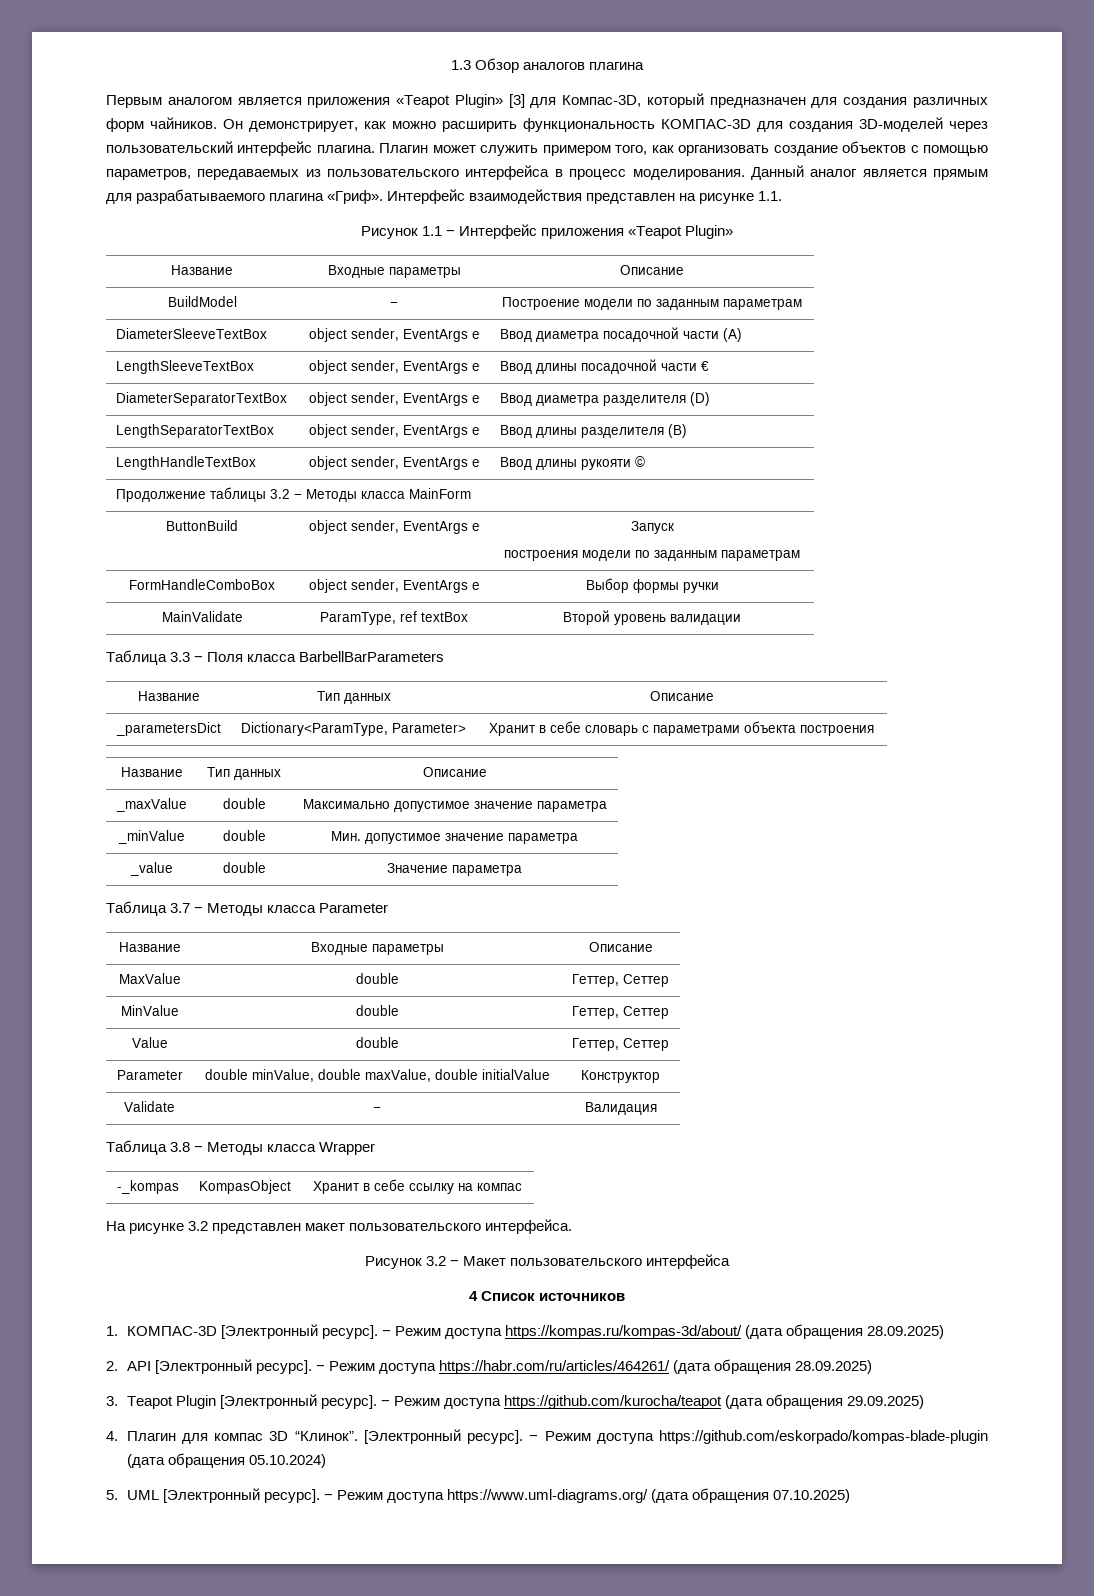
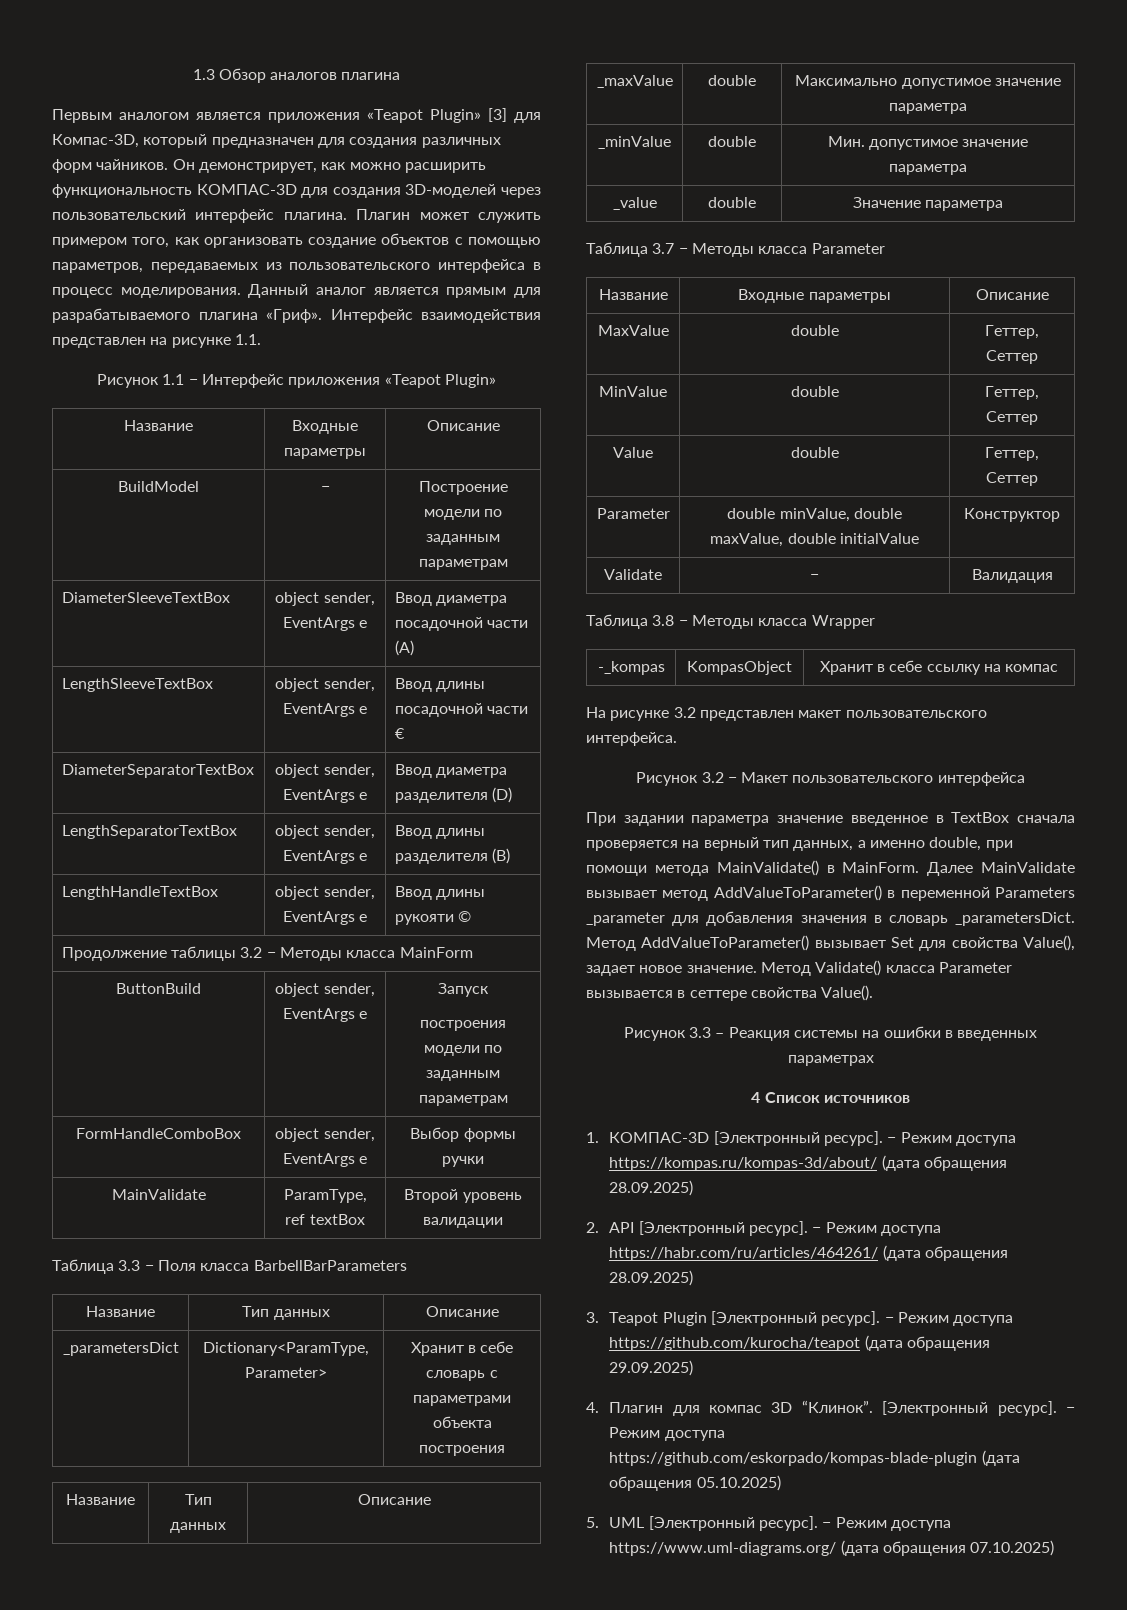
(731, 1261) none -> [586,812,1075,826] [586,837,1013,851] [586,860,1075,876] [586,885,1075,901] [586,911,1075,926] [586,935,1075,951] [586,960,1012,976] [586,985,874,1001] [623,1026,1038,1041] [787,1055,874,1066] // При задании параметра значение введенное в TextBox сначала проверяется на верный тип данных, а именно double, при помощи метода MainValidate() в MainForm. Далее MainValidate вызывает метод AddValueToParameter() в переменной Parameters _parameter для добавления значения в словарь _parametersDict. Метод AddValueToParameter() вызывает Set для свойства Value(), задает новое значение. Метод Validate() класса Parameter вызывается в сеттере свойства Value(). // Рисунок 3.3 – Реакция системы на ошибки в введенных параметрах
[248,1454,326,1468] 05.10.2024) -> [696,1475,781,1491] 05.10.2025)

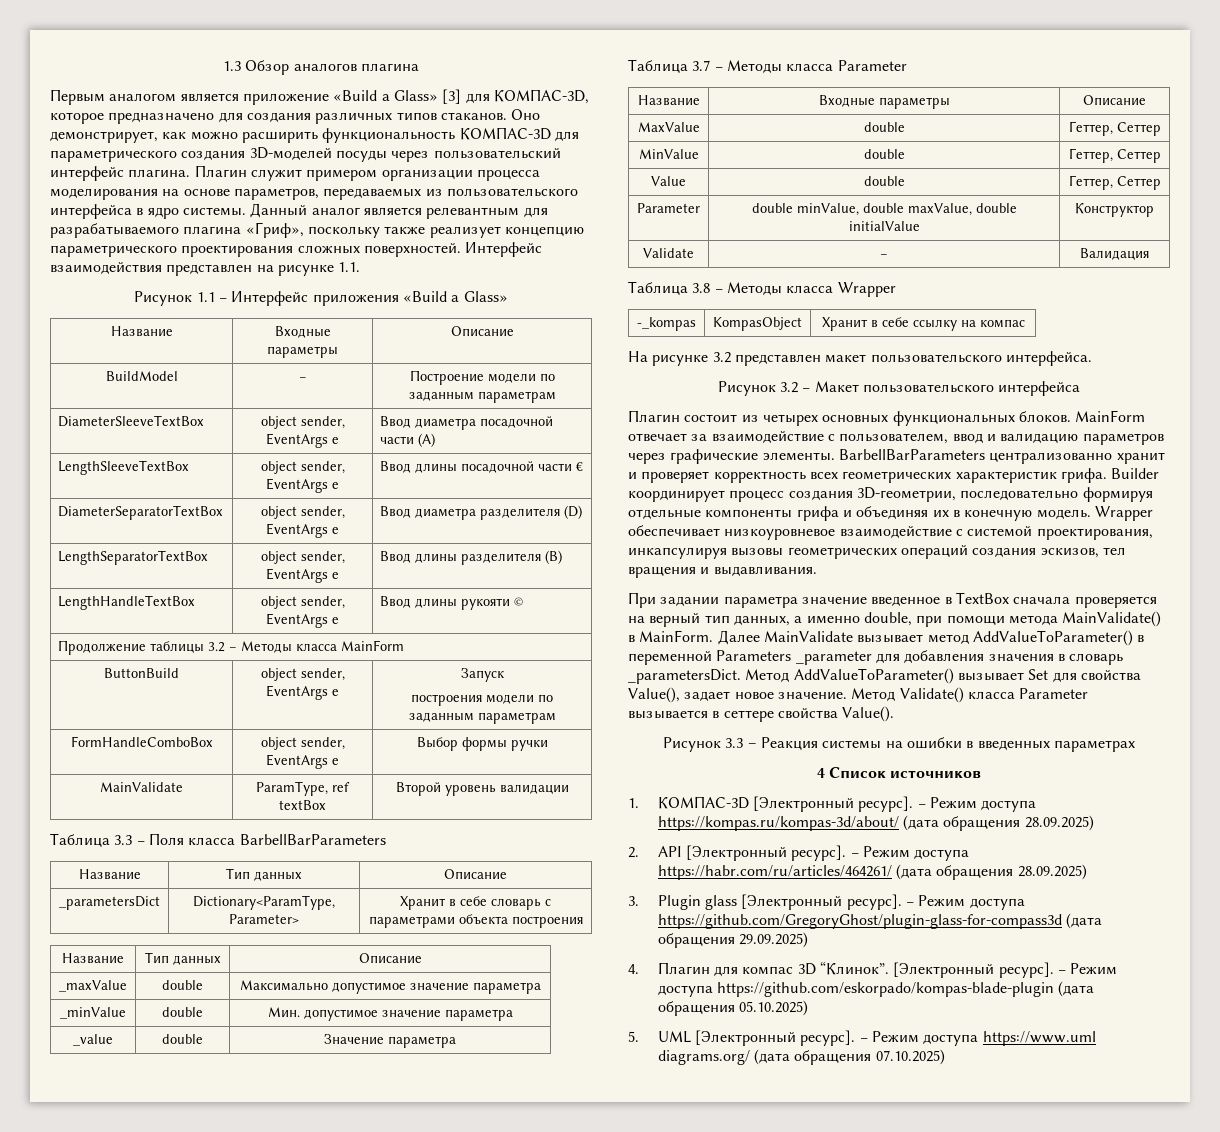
[268,108,541,123] [52,134,501,148] [52,159,195,173] приложения «Teapot Plugin» [3] для Компас-3D, который предназначен для создания различных форм чайников. Он -> [242,89,589,105] [50,109,541,124] приложение «Build a Glass» [3] для КОМПАС-3D, которое предназначено для создания различных типов стаканов. Оно
(329, 192) none -> [50,150,177,162] параметрического
(497, 191) none -> [335,150,387,162] посуды
[419,212,542,223] [52,233,541,248] может служить примером того, как организовать создание объектов с помощью -> [250,169,540,181] [50,188,230,200] служит примером организации процесса моделирования на основе
[52,287,241,298] процесс моделирования. -> [147,207,246,219] ядро системы.
[446,287,507,298] прямым -> [426,207,520,219] релевантным
[266,309,322,323] «Гриф». -> [245,222,584,238] [50,243,461,257] «Гриф», поскольку также реализует концепцию параметрического проектирования сложных поверхностей.
[384,374,496,388] «Teapot Plugin» -> [402,291,508,302] «Build a Glass»
(1025, 779) none -> [628,410,1146,426] [628,431,1164,445] [628,449,1165,464] [628,468,1160,483] [628,487,1153,502] [628,506,1153,521] [628,525,1153,540] [628,545,1126,559] [628,566,817,578] // Плагин состоит из четырех основных функциональных блоков. MainForm отвечает за взаимодействие с пользователем, ввод и валидацию параметров через графические элементы. BarbellBarParameters централизованно хранит и проверяет корректность всех геометрических характеристик грифа. Builder координирует процесс создания 3D-геометрии, последовательно формируя отдельные компоненты грифа и объединяя их в конечную модель. Wrapper обеспечивает низкоуровневое взаимодействие с системой проектирования, инкапсулируя вызовы геометрических операций создания эскизов, тел вращения и выдавливания.
[609,1311,1014,1326] [609,1337,861,1351] Teapot Plugin [Электронный ресурс]. − Режим доступа https://github.com/kurocha/teapot -> [657,894,1025,910] [657,914,1062,929] Plugin glass [Электронный ресурс]. − Режим доступа https://github.com/GregoryGhost/plugin-glass-for-compass3d
[609,1542,837,1556] https://www.uml-diagrams.org/ -> [982,1031,1096,1046] [657,1050,750,1065] https://www.uml diagrams.org/

